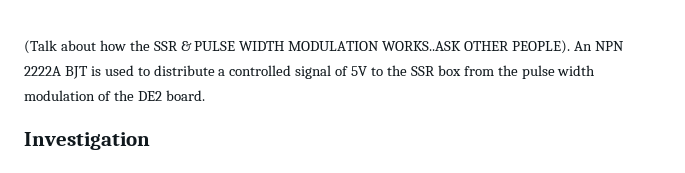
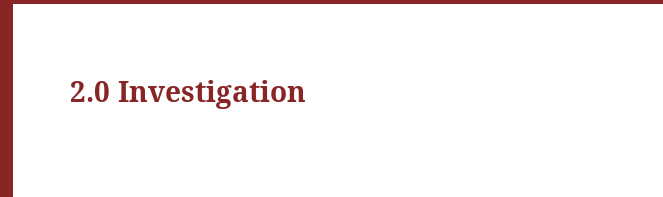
[24,40,624,54] [24,65,596,79] [24,90,205,101] (Talk about how the SSR & PULSE WIDTH MODULATION WORKS..ASK OTHER PEOPLE). An NPN 2222A BJT is used to distribute a controlled signal of 5V to the SSR box from the pulse width modulation of the DE2 board. // -> [70,81,110,102] 2.0

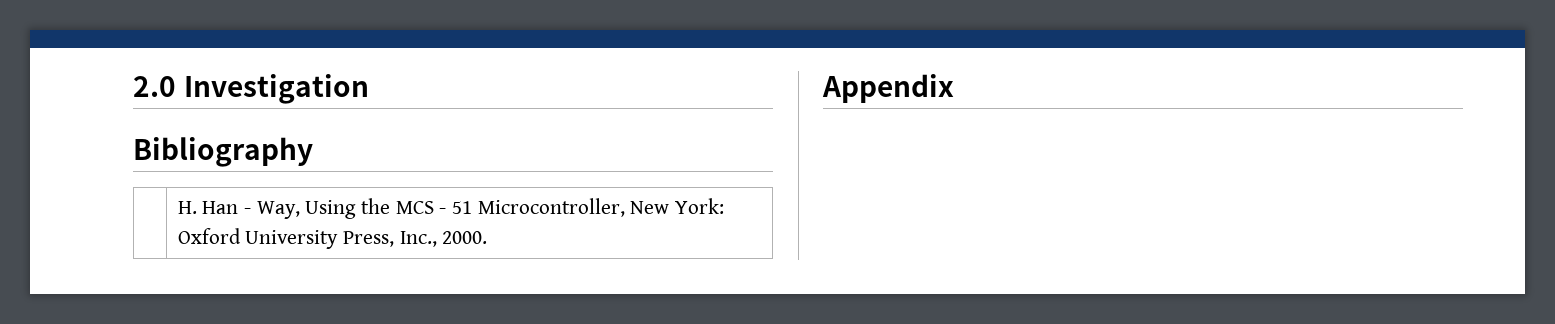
(306, 94) none -> [133,137,313,167] [177,198,724,219] [177,228,488,249] [822,74,954,103] // Bibliography // | H. Han - Way, Using the MCS - 51 Microcontroller, New York: Oxford University Press, Inc., 2000. // Appendix

